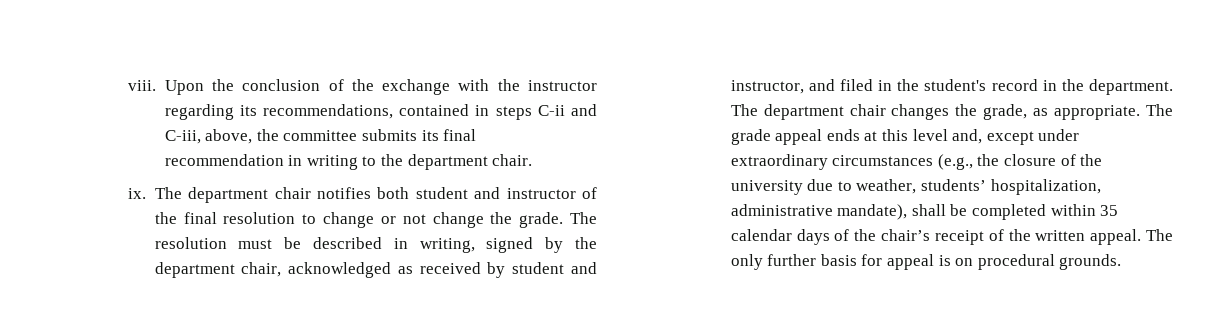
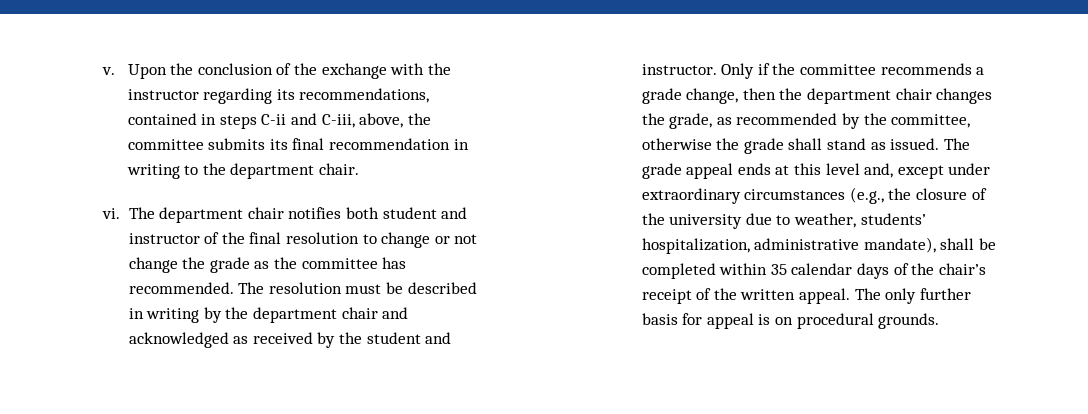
[128,80,157,91] viii. -> [102,67,116,75] v.
[128,188,147,199] ix. -> [102,208,121,219] vi.
[519,212,564,228] grade. -> [209,257,407,273] [128,282,234,294] grade as the committee has recommended.
[419,237,534,253] writing, signed -> [146,308,200,323] writing
[241,262,282,277] chair, -> [341,307,409,319] chair and
[512,262,597,274] [730,79,1173,95] [730,104,758,116] student and instructor, and filed in the student's record in the department. The -> [339,332,452,344] [641,63,985,79] [641,88,803,104] the student and instructor. Only if the committee recommends a grade change, then the
[1054,105,1141,120] appropriate. -> [736,113,971,129] [641,138,940,154] recommended by the committee, otherwise the grade shall stand as issued.

